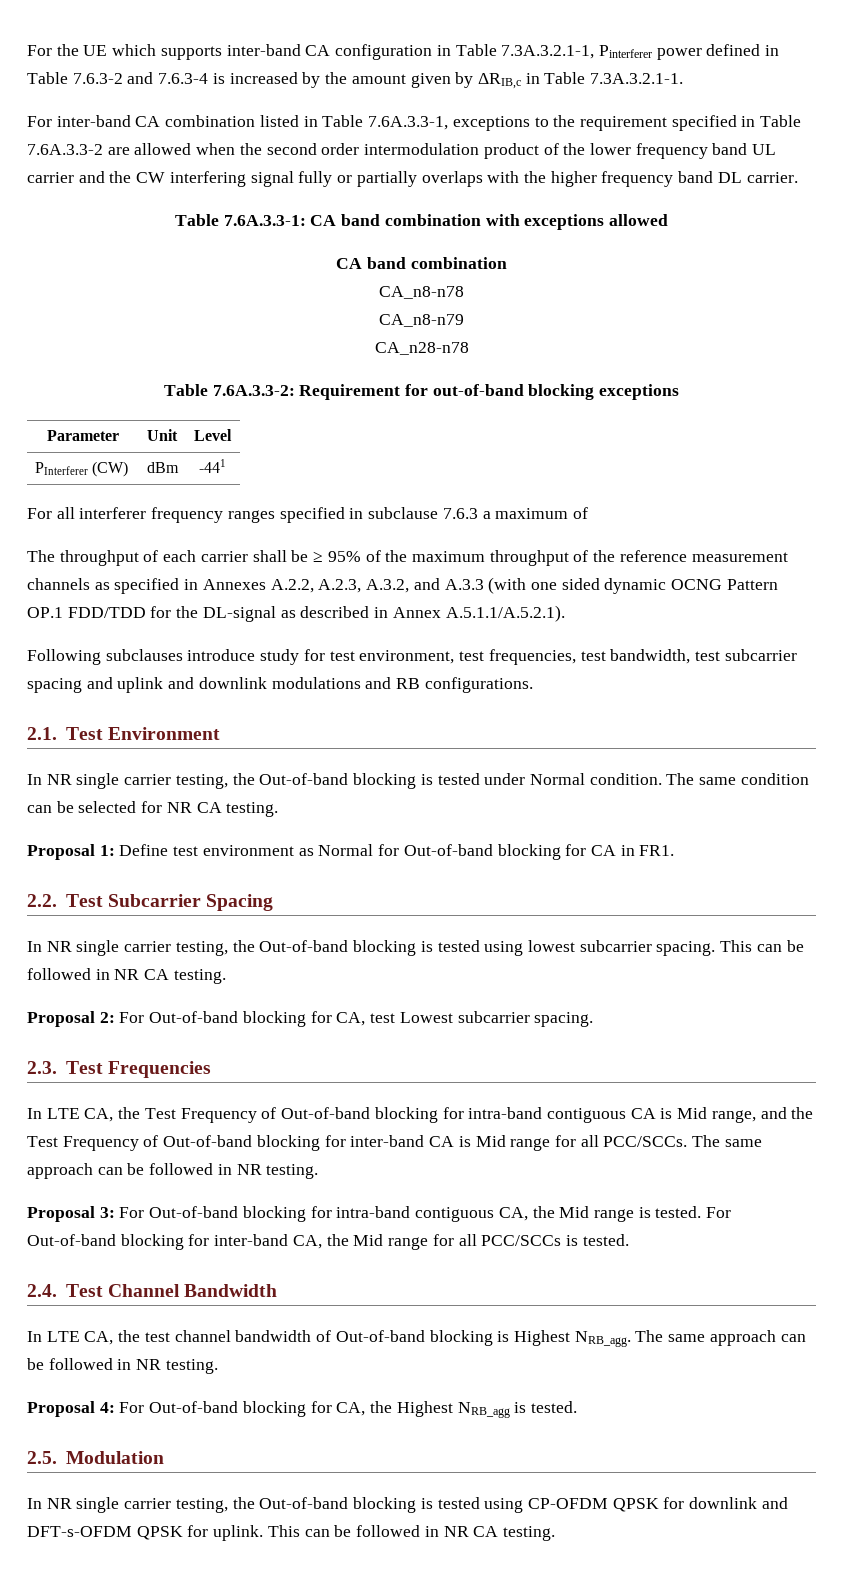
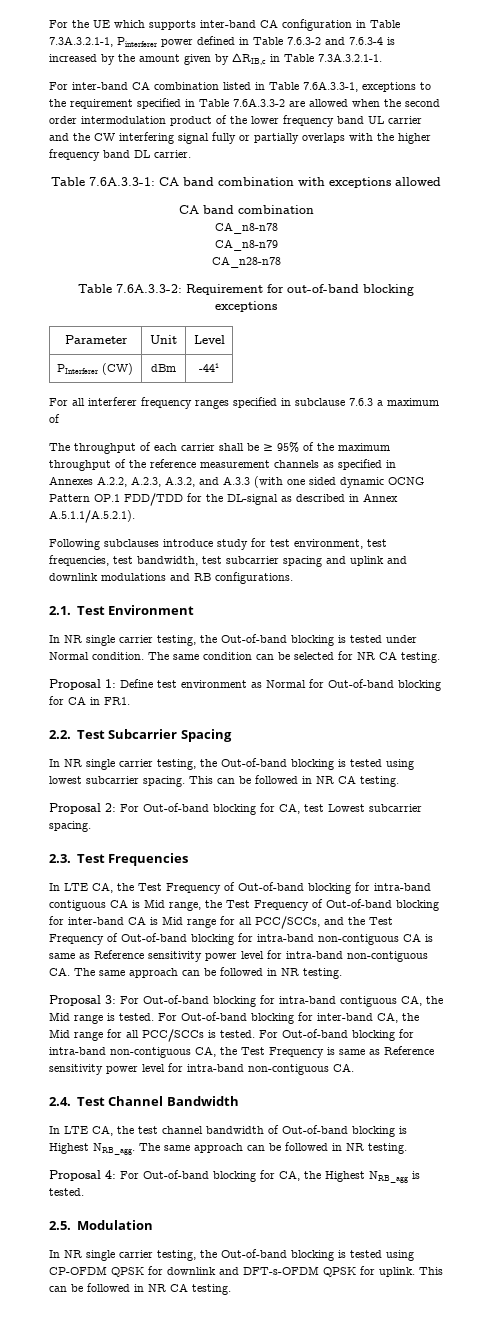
[760,1107,787,1119] and -> (201, 906) none
[603,1136,688,1147] PCC/SCCs. -> [255,916,393,929] [49,933,433,945] [49,950,428,962] [49,967,70,976] PCC/SCCs, and the Test Frequency of Out-of-band blocking for intra-band non-contiguous CA is same as Reference sensitivity power level for intra-band non-contiguous CA.
(629, 1240) none -> [259,1029,414,1041] [49,1046,434,1058] [49,1063,354,1075] For Out-of-band blocking for intra-band non-contiguous CA, the Test Frequency is same as Reference sensitivity power level for intra-band non-contiguous CA.

